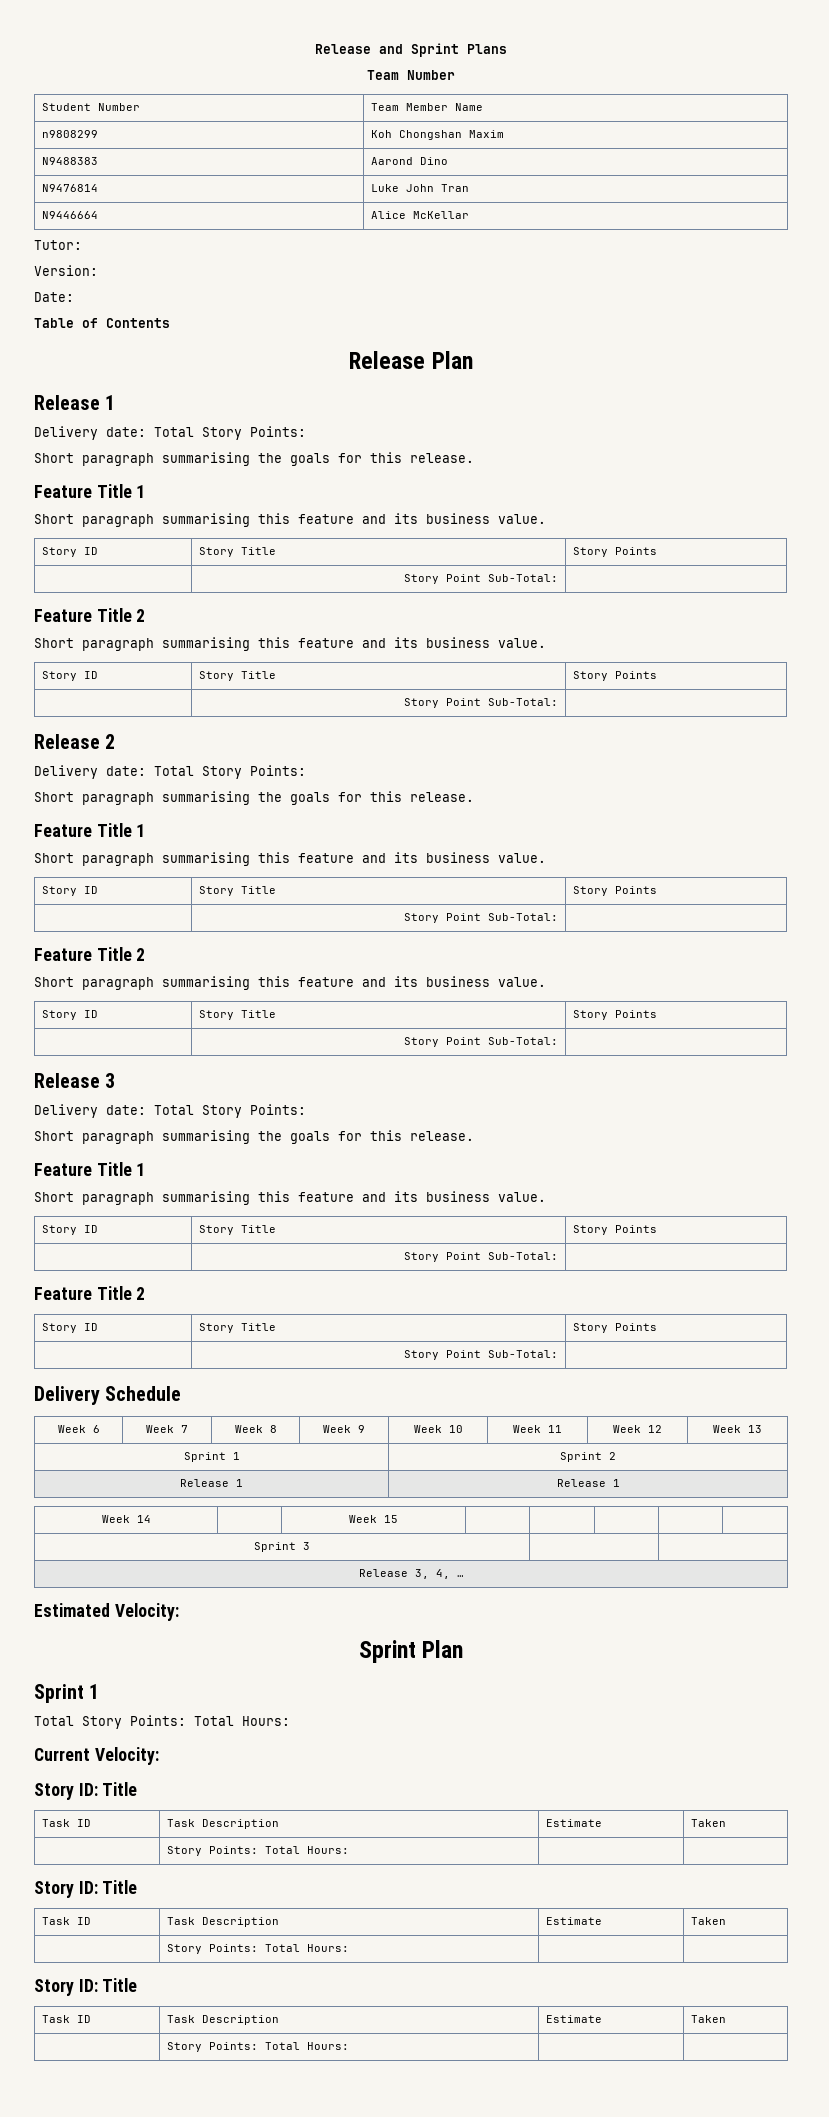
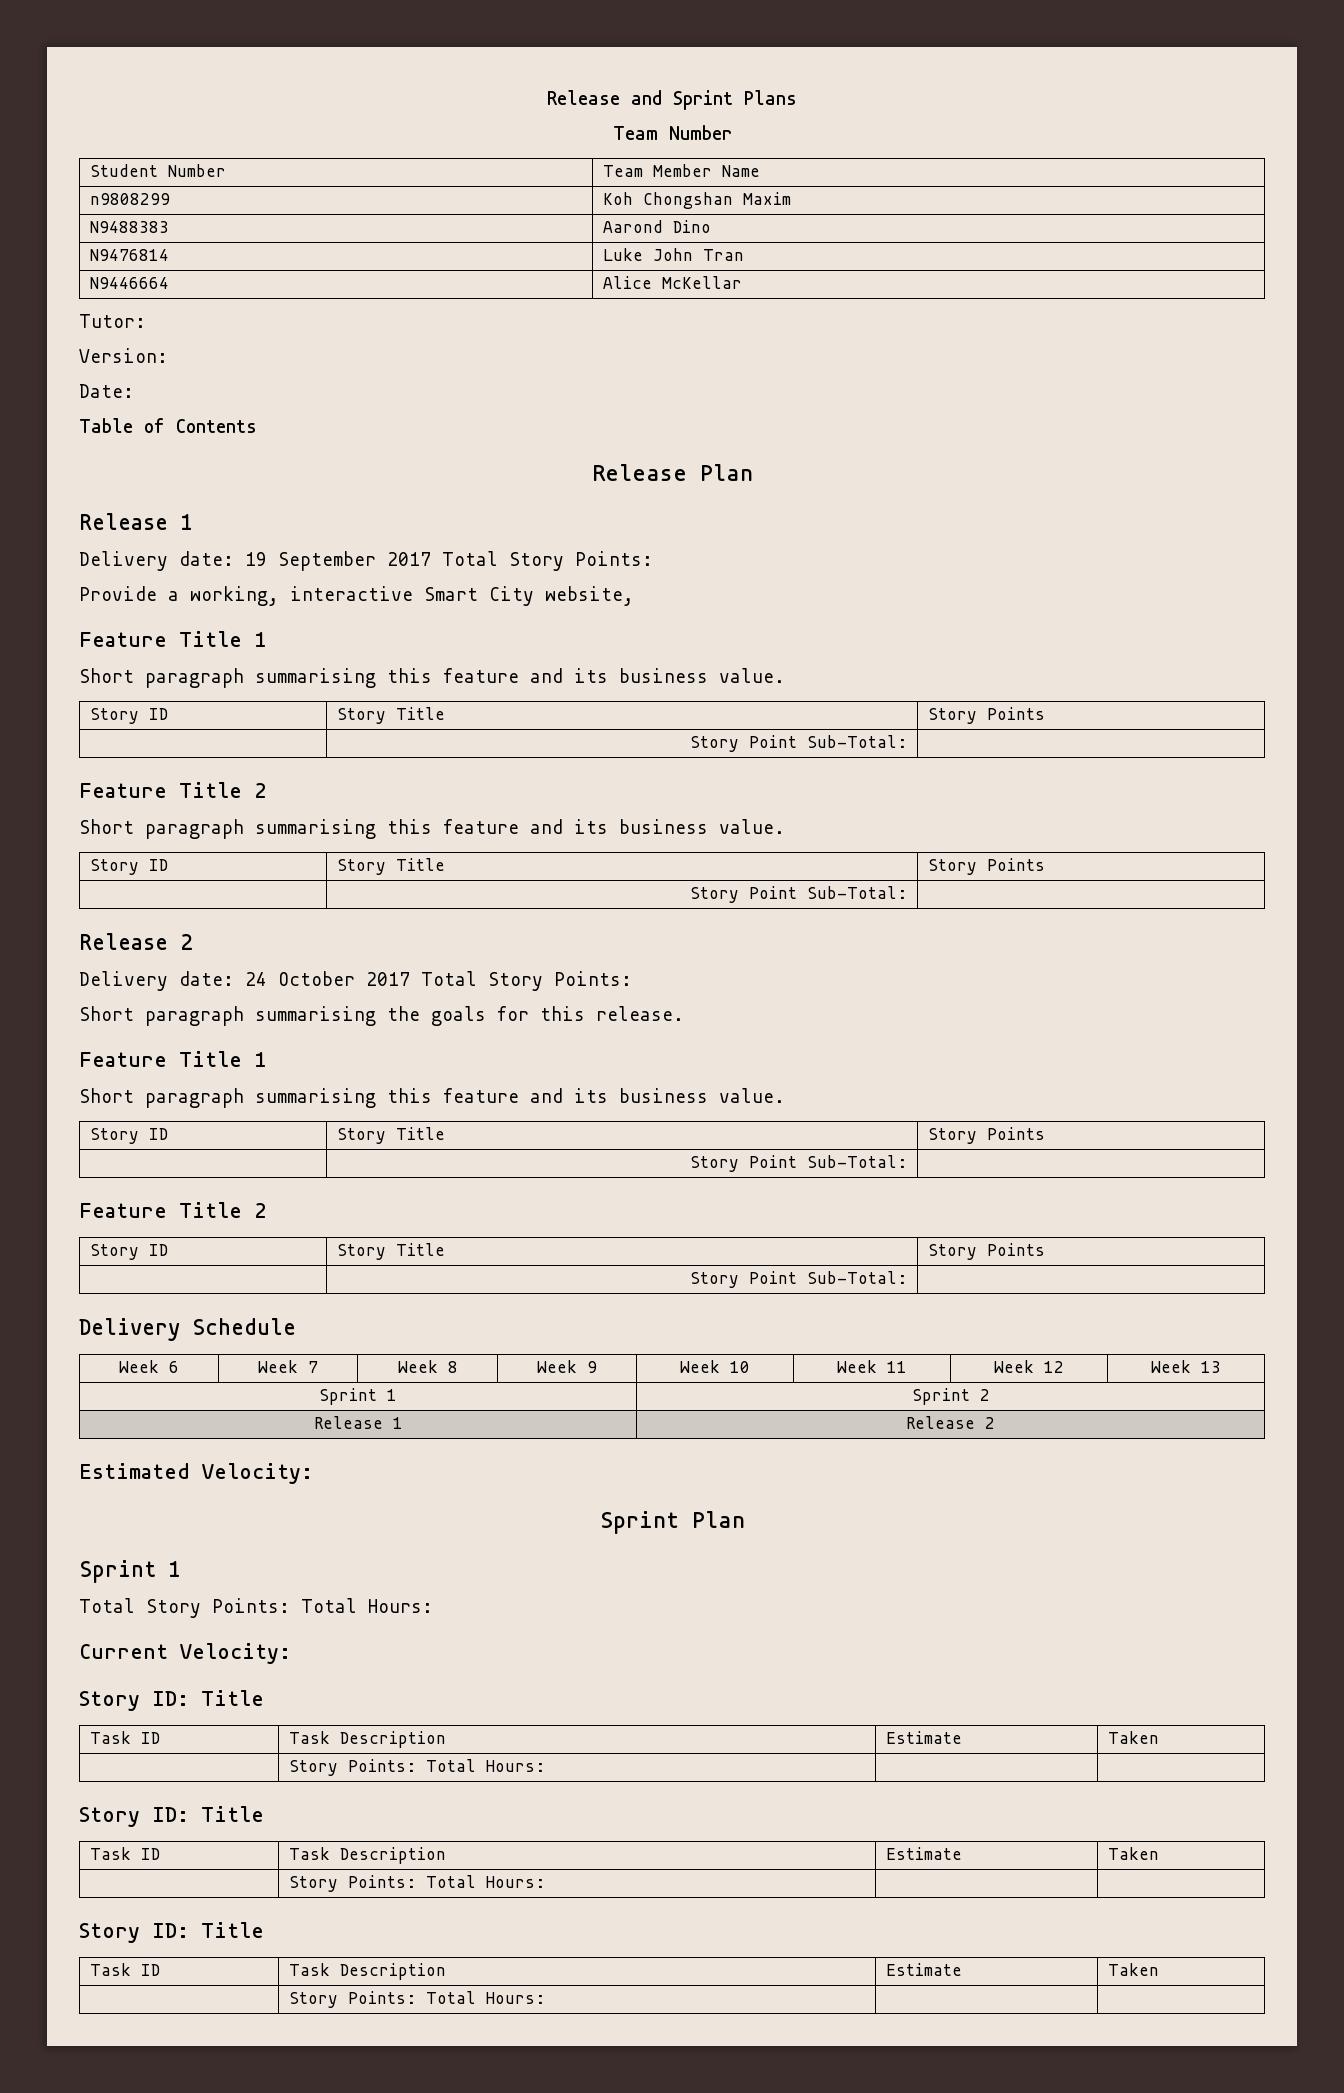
[154,426,306,440] [34,452,474,466] Total Story Points: // Short paragraph summarising the goals for this release. -> [245,551,653,571] [79,586,634,606] 19 September 2017 Total Story Points: // Provide a working, interactive Smart City website,
[154,765,306,779] [34,791,474,805] [34,823,146,837] [34,852,546,866] [41,886,98,896] [198,886,276,896] [572,886,657,896] [404,913,559,923] [34,947,146,961] [34,976,546,990] [41,1010,98,1020] [198,1010,276,1020] [572,1010,657,1020] [404,1037,559,1047] [34,1073,116,1088] [34,1104,146,1118] Total Story Points: // Short paragraph summarising the goals for this release. // Feature Title 1 // Short paragraph summarising this feature and its business value. // Story ID | Story Title | Story Points // | Story Point Sub-Total: | // Feature Title 2 // Short paragraph summarising this feature and its business value. // Story ID | Story Title | Story Points // | Story Point Sub-Total: | // Release 3 // Delivery date: -> [245,971,410,986] 24 October 2017
[612,1479,620,1487] [101,1515,151,1523] [349,1515,398,1523] [254,1542,310,1552] [358,1569,464,1579] 1 // Week 14 | | Week 15 | | | | | // Sprint 3 | | // Release 3, 4, … -> [985,1417,995,1429] 2

